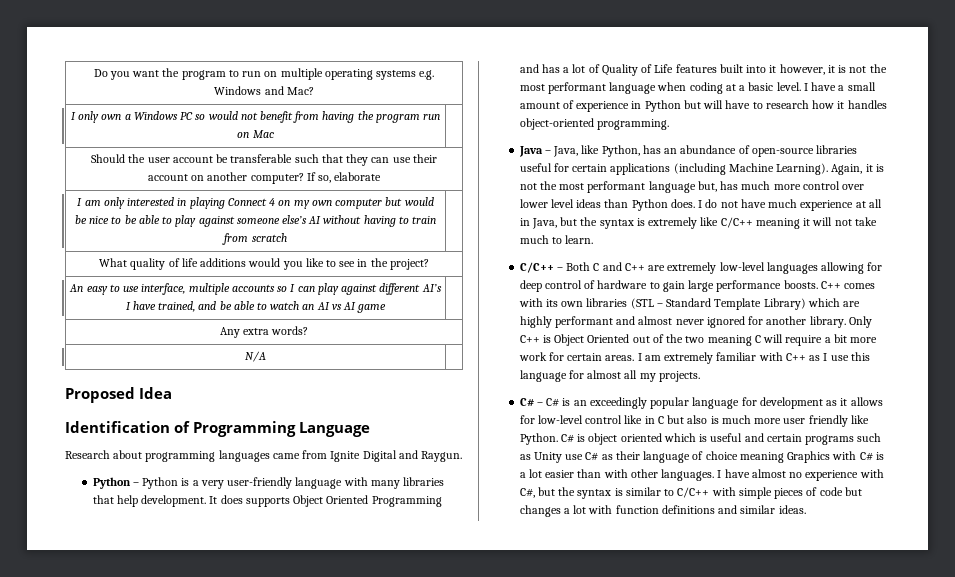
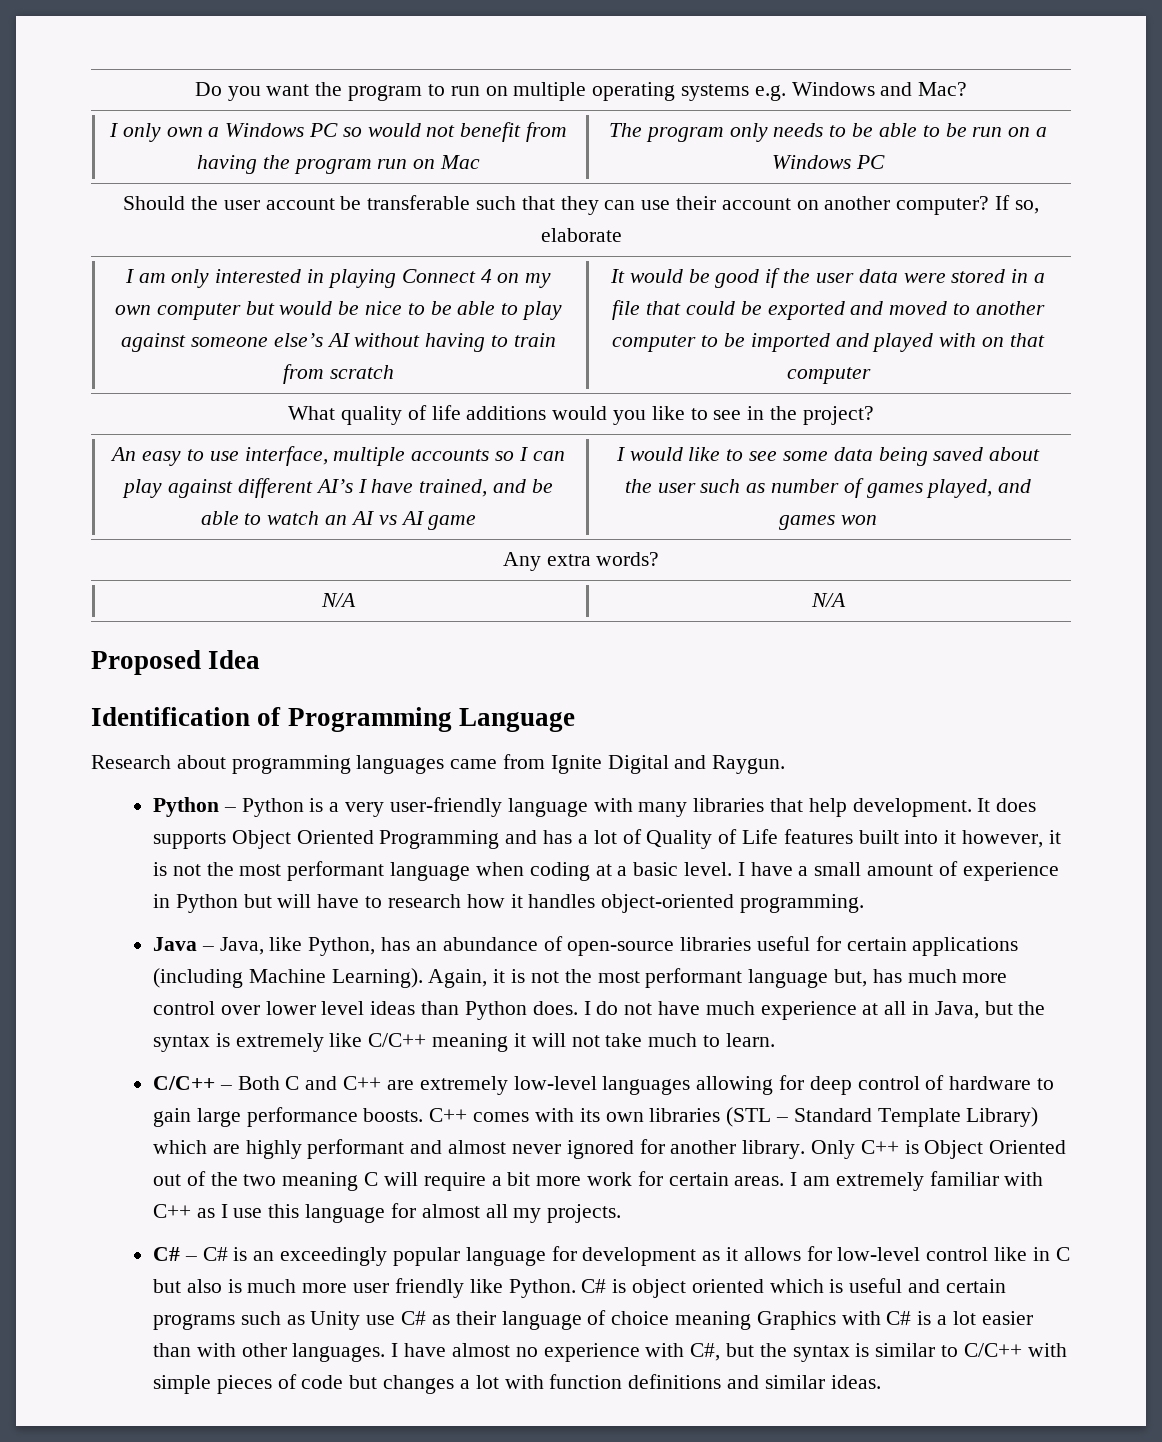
(274, 134) none -> [609,123,1047,142] [772,155,885,169] The program only needs to be able to be run on a Windows PC
(287, 237) none -> [610,268,1045,288] [612,300,1045,320] [612,333,1045,352] [786,367,871,384] It would be good if the user data were stored in a file that could be exported and moved to another computer to be imported and played with on that computer
(387, 308) none -> [615,447,1041,466] [624,478,1032,498] [779,515,877,530] I would like to see some data being saved about the user such as number of games played, and games won
(266, 356) none -> [810,593,846,607] N/A

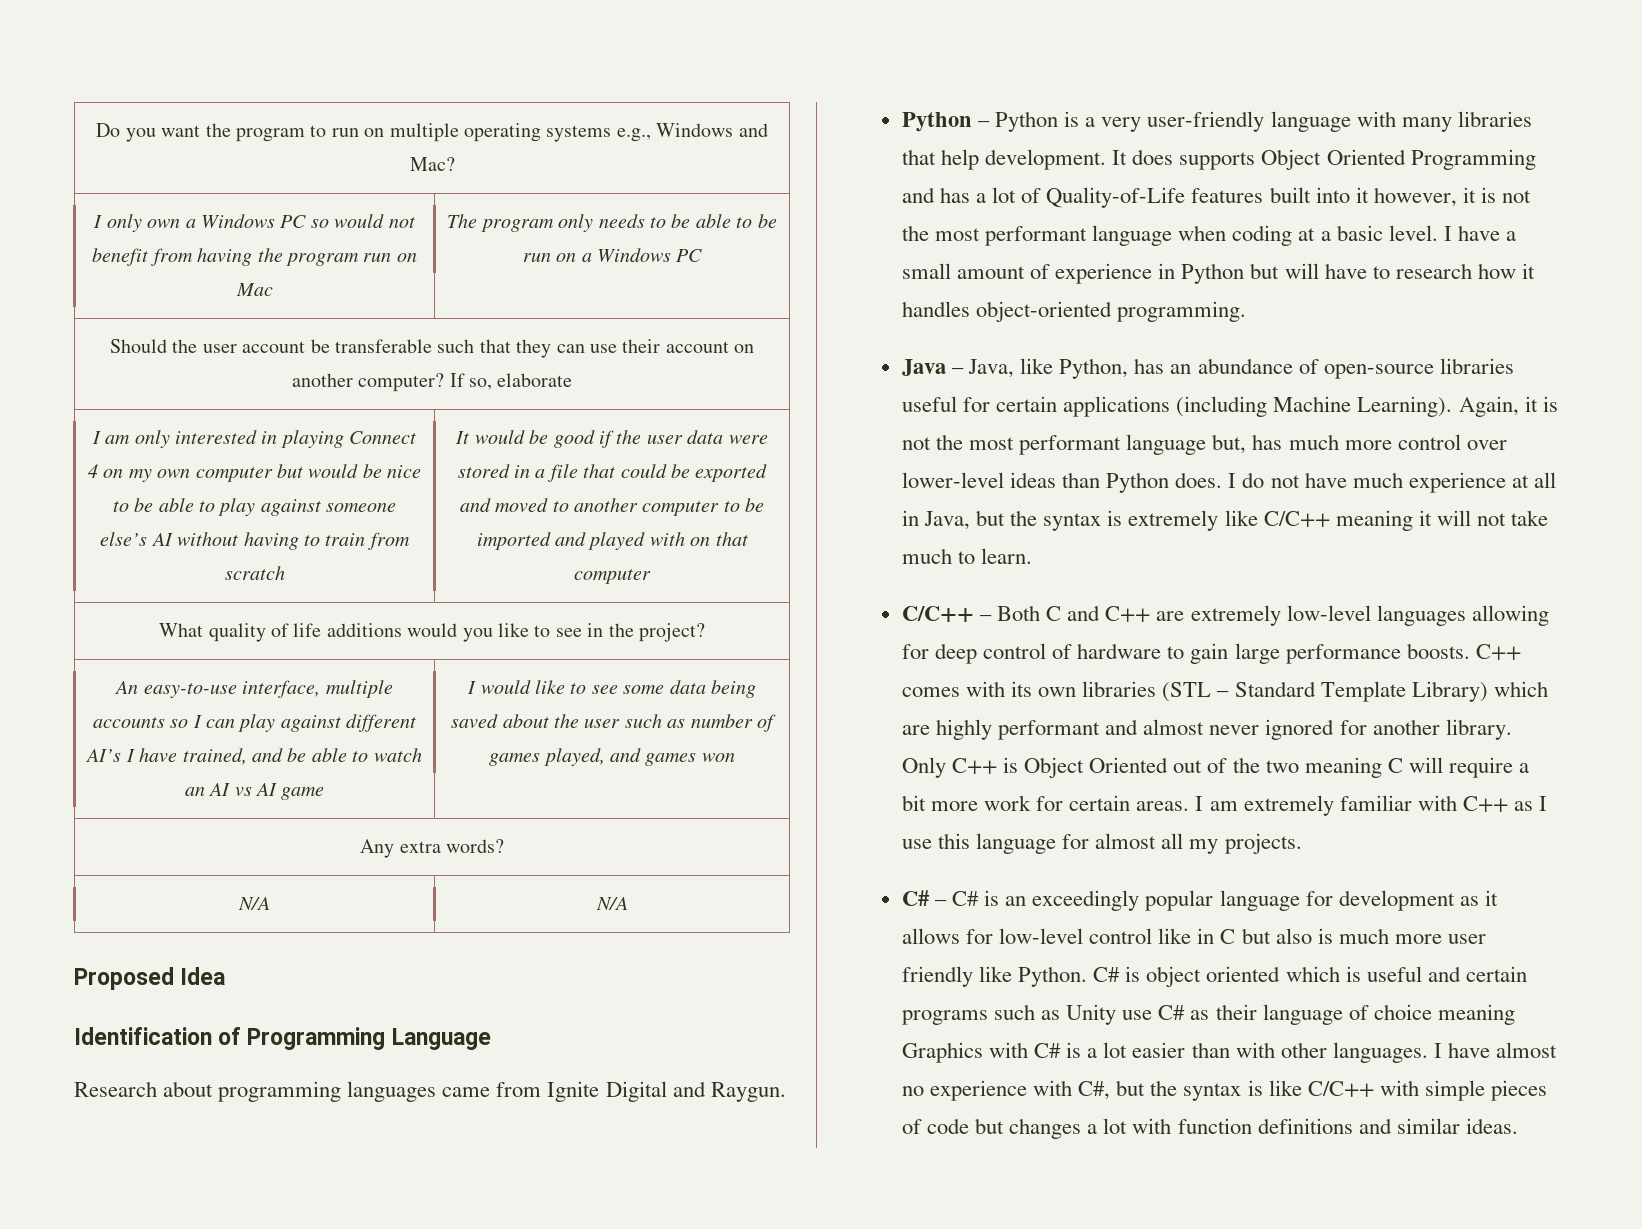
[754,85,786,101] e.g. -> [616,128,651,142] e.g.,
[142,449,239,466] easy to use -> [143,683,237,699] easy-to-use
[646,829,778,849] Quality of Life -> [1046,187,1186,208] Quality-of-Life
[265,1001,365,1015] lower level -> [902,472,1005,488] lower-level
[875,1343,958,1357] similar to -> [1268,1080,1302,1096] like

